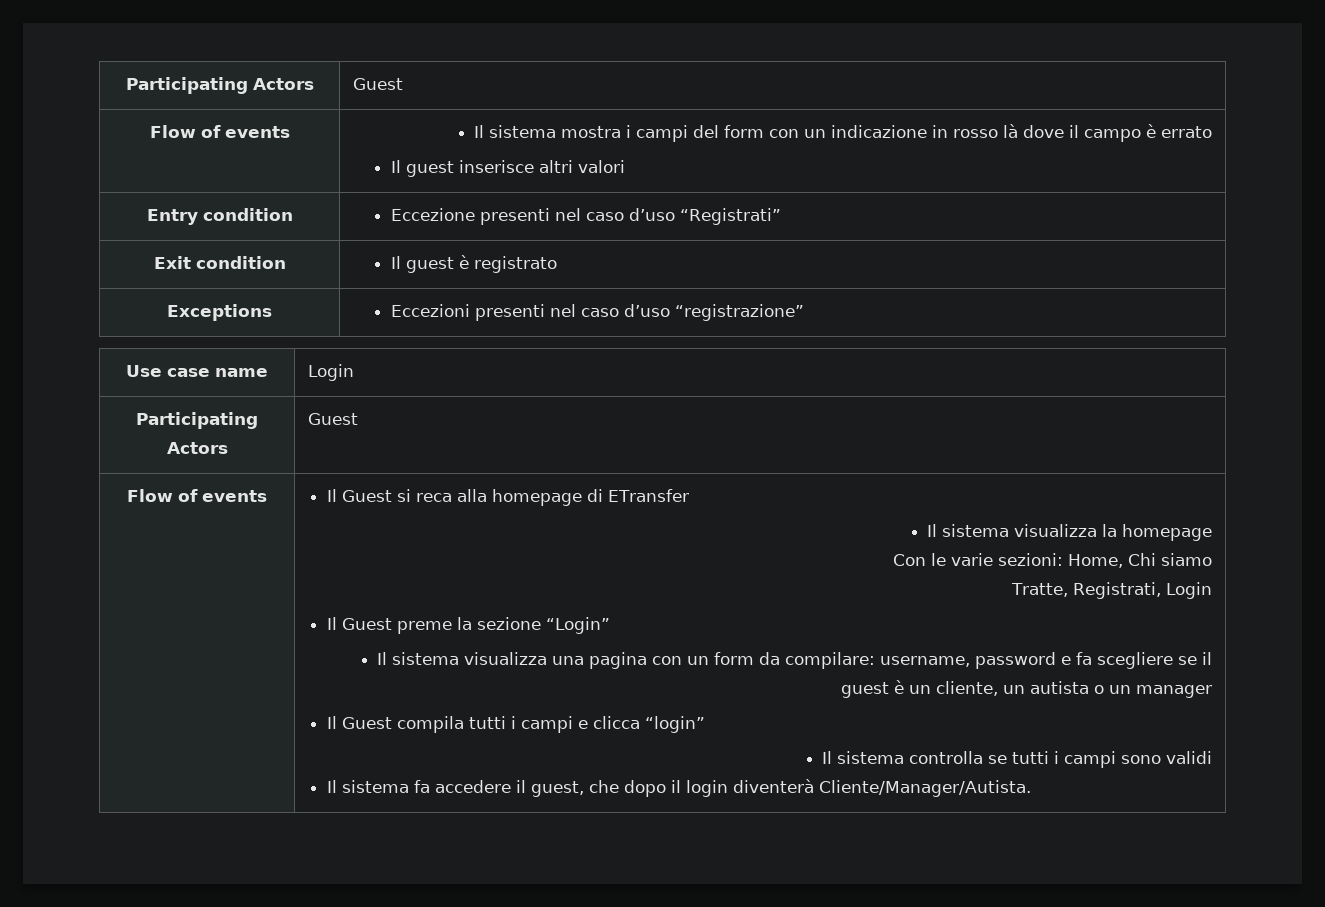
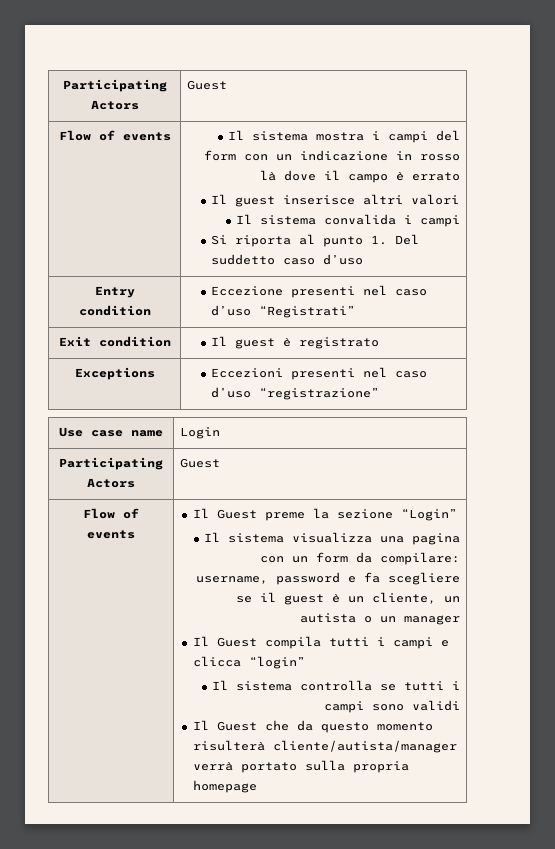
(625, 166) none -> [235,214,460,227] [211,234,420,247] [211,254,364,265] // Il sistema convalida i campi // Si riporta al punto 1. Del suddetto caso d’uso
[396,489,689,506] [926,524,1212,541] [892,553,1212,568] [1010,582,1212,599] [326,617,392,630] si reca alla homepage di ETransfer // Il sistema visualizza la homepage // Con le varie sezioni: Home, Chi siamo // Tratte, Registrati, Login // Il Guest -> (257, 514) none
[341,779,1031,797] sistema fa accedere il guest, che dopo il login diventerà Cliente/Manager/Autista. -> [216,720,433,733] [192,740,457,753] [192,760,409,773] [192,780,257,793] Guest che da questo momento risulterà cliente/autista/manager verrà portato sulla propria homepage

